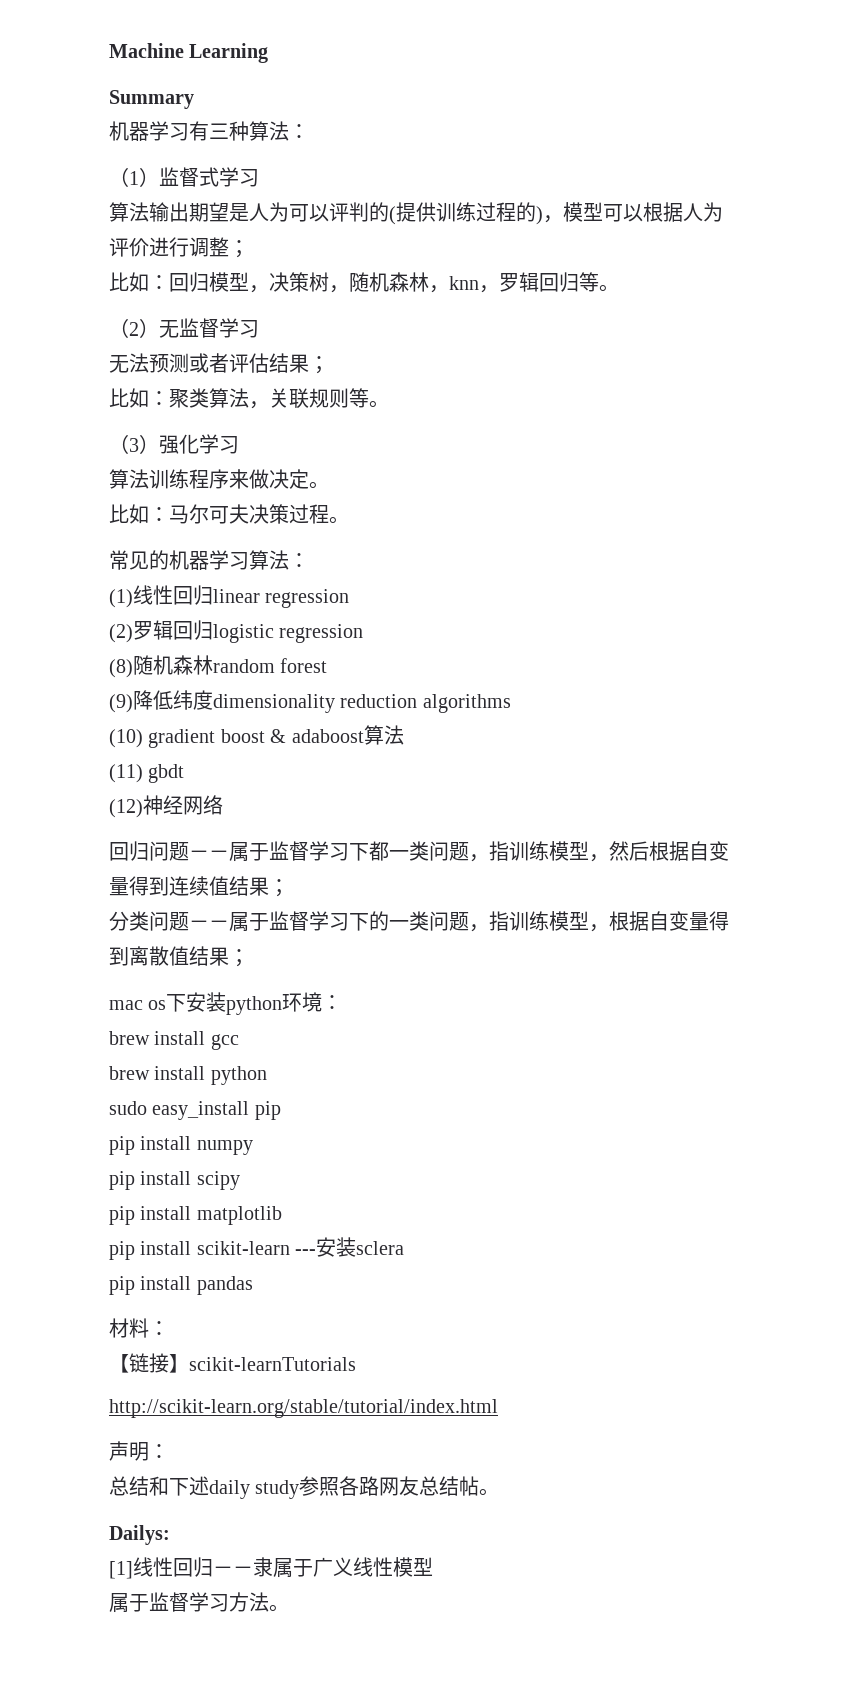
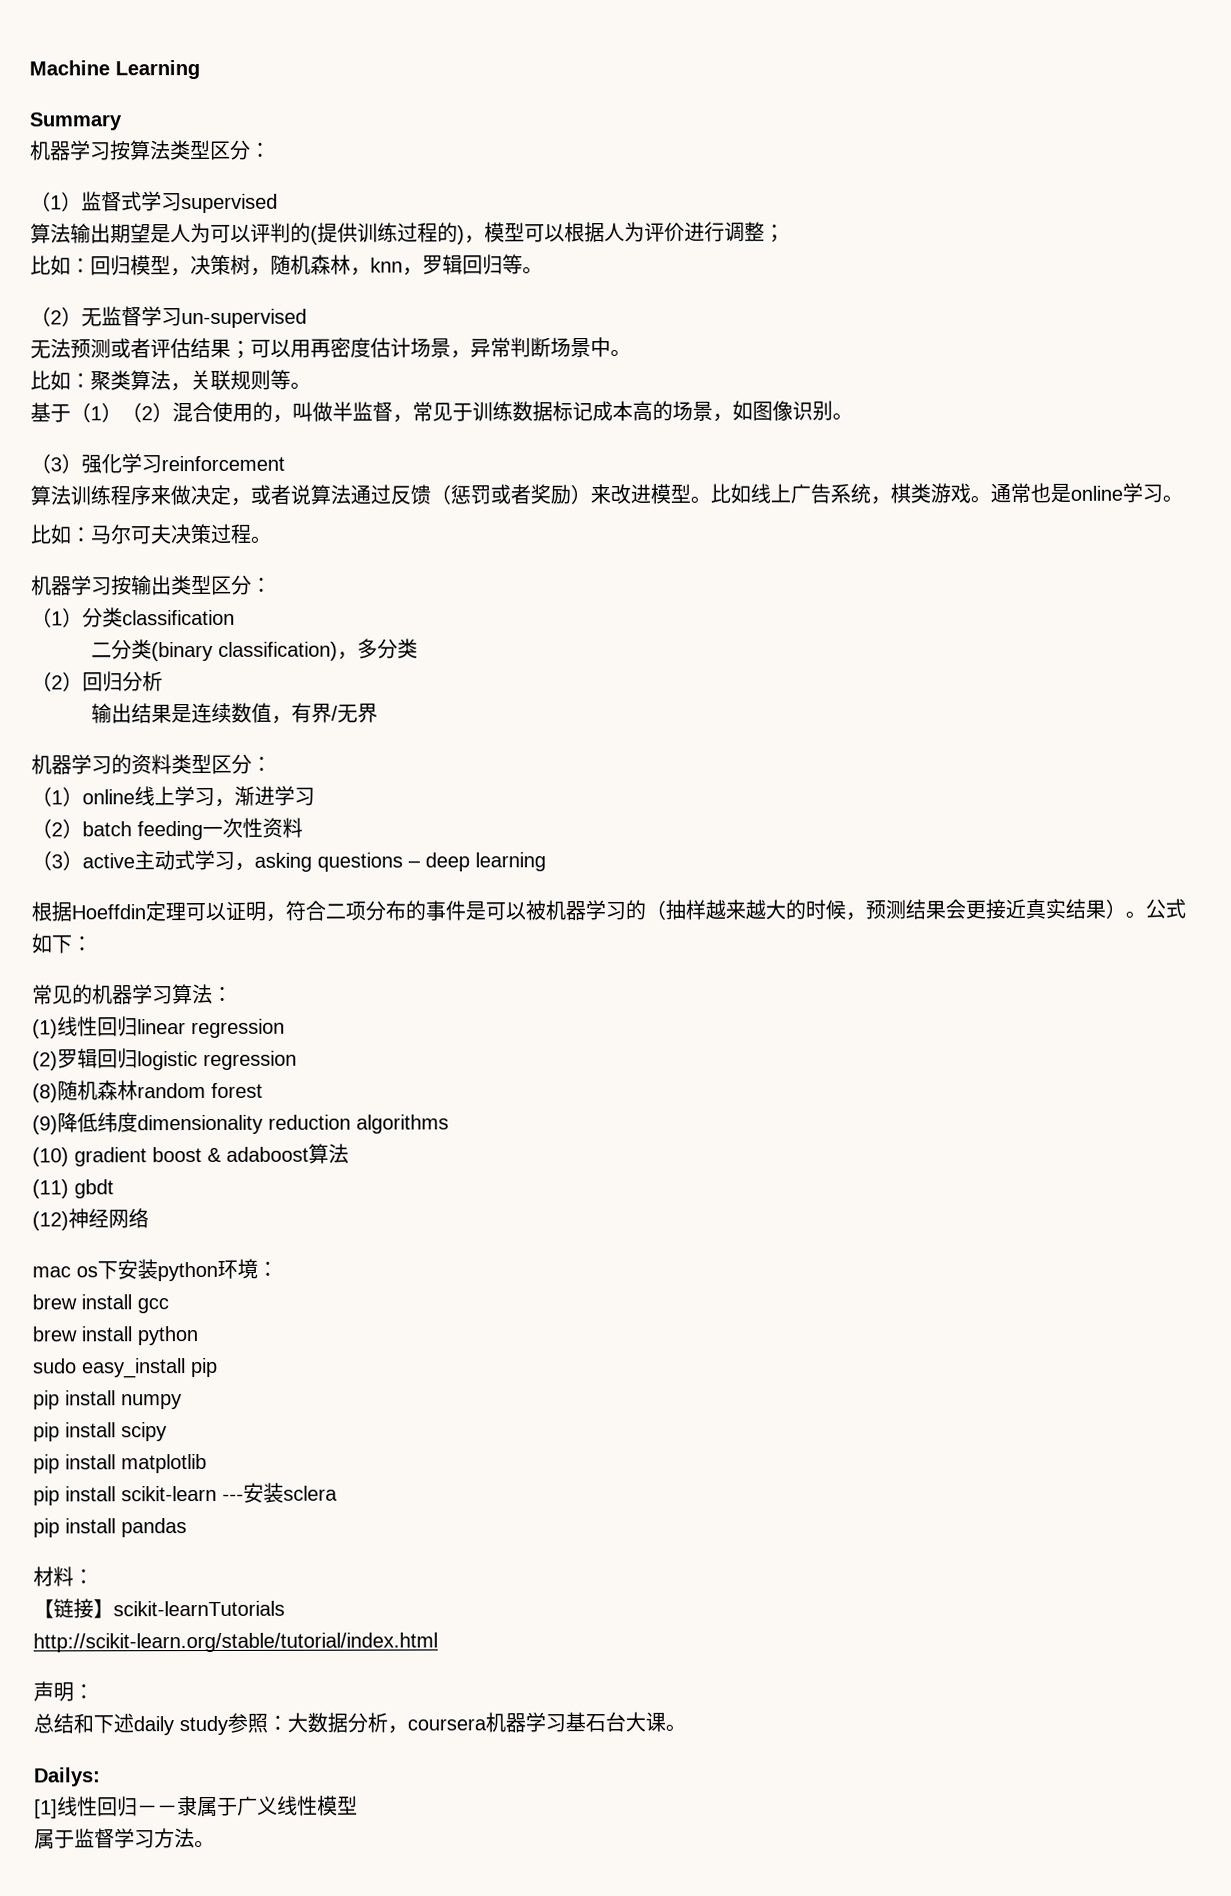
[189,121,289,141] 有三种算法 -> [110,139,251,161] 按算法类型区分
(259, 178) none -> [181,193,278,214] supervised
(259, 329) none -> [181,308,307,329] un-supervised
(329, 365) none -> [250,337,631,359] 可以用再密度估计场景，异常判断场景中。
(389, 404) none -> [30,400,853,423] // 基于（1）（2）混合使用的，叫做半监督，常见于训练数据标记成本高的场景，如图像识别。
(239, 445) none -> [161,455,285,472] reinforcement
(309, 479) none -> [230,482,1163,506] ，或者说算法通过反馈（惩罚或者奖励）来改进模型。比如线上广告系统，棋类游戏。通常也是online学习
(349, 520) none -> [31,574,272,596] [31,607,235,628] [91,638,419,662] [31,671,163,692] [91,702,379,724] [31,753,272,775] [31,785,315,807] [31,817,303,841] [31,849,546,872] [31,898,1186,922] [31,933,93,954] // 机器学习按输出类型区分： // （1）分类classification // 二分类(binary classification)，多分类 // （2）回归分析 // 输出结果是连续数值，有界/无界 // 机器学习的资料类型区分： // （1）online线上学习，渐进学习 // （2）batch feeding一次性资料 // （3）active主动式学习，asking questions – deep learning // 根据Hoeffdin定理可以证明，符合二项分布的事件是可以被机器学习的（抽样越来越大的时候，预测结果会更接近真实结果）。公式如下：
[109,841,729,862] [109,876,289,897] [109,911,729,932] [109,946,249,967] // 回归问题－－属于监督学习下都一类问题，指训练模型，然后根据自变量得到连续值结果； // 分类问题－－属于监督学习下的一类问题，指训练模型，根据自变量得到离散值结果； -> (149, 1218) none
[339,1476,480,1496] 各路网友总结帖 -> [267,1711,666,1734] ：大数据分析，coursera机器学习基石台大课

